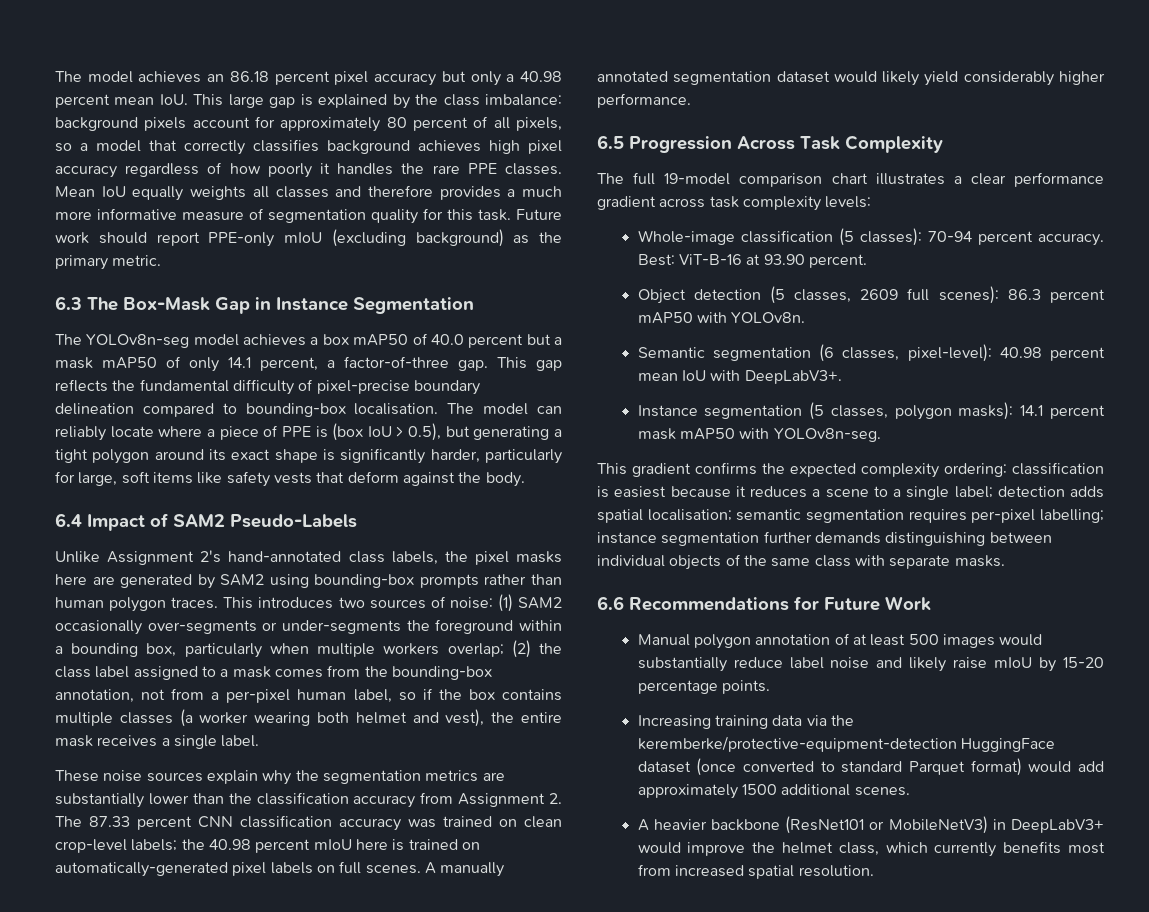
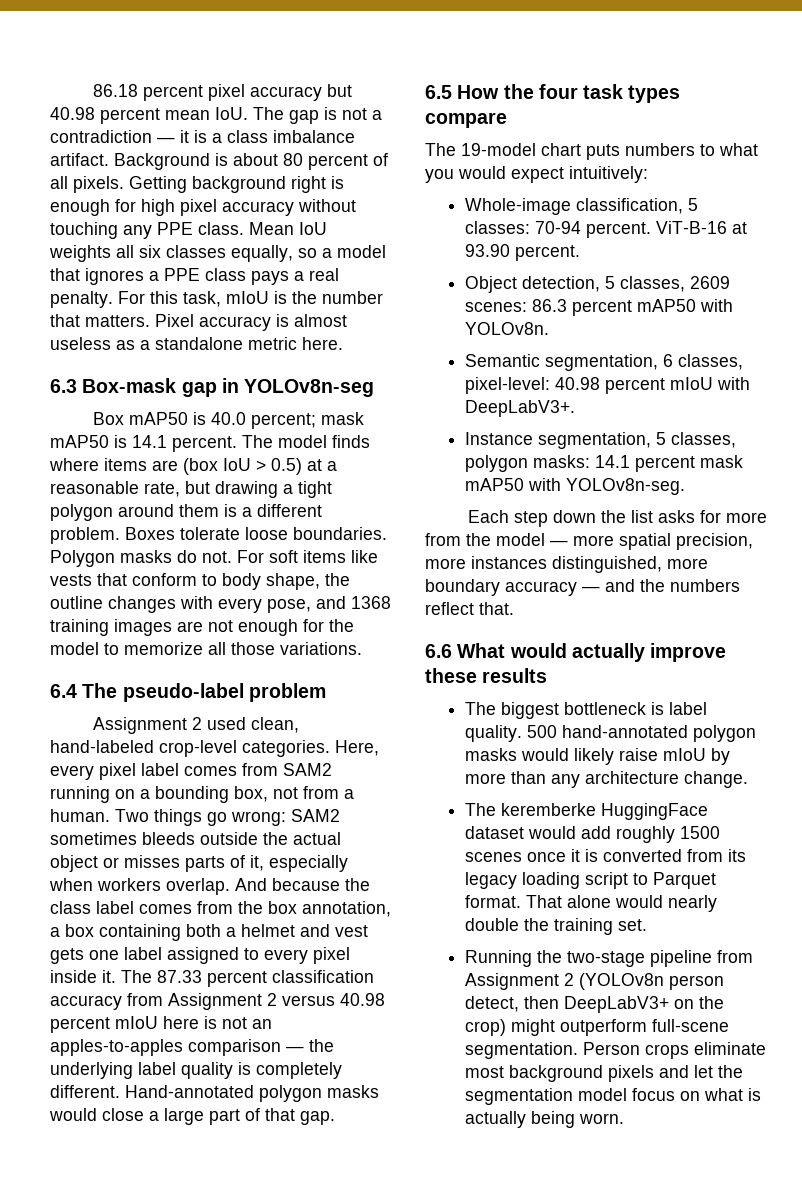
[55,71,225,83] The model achieves an -> (92, 90) none
[470,71,515,86] only a -> (352, 90) none
[193,94,562,109] [55,116,562,132] [55,139,562,155] [55,162,562,178] [55,185,562,201] [55,208,562,224] [55,229,562,247] [55,255,162,270] [55,296,474,314] [55,333,563,348] [55,356,562,372] [55,379,480,395] [55,403,562,417] [55,423,563,441] [55,448,562,464] [55,471,118,486] This large gap is explained by the class imbalance: background pixels account for approximately 80 percent of all pixels, so a model that correctly classifies background achieves high pixel accuracy regardless of how poorly it handles the rare PPE classes. Mean IoU equally weights all classes and therefore provides a much more informative measure of segmentation quality for this task. Future work should report PPE-only mIoU (excluding background) as the primary metric. // 6.3 The Box-Mask Gap in Instance Segmentation // The YOLOv8n-seg model achieves a box mAP50 of 40.0 percent but a mask mAP50 of only 14.1 percent, a factor-of-three gap. This gap reflects the fundamental difficulty of pixel-precise boundary delineation compared to bounding-box localisation. The model can reliably locate where a piece of PPE is (box IoU > 0.5), but generating a tight polygon around its exact shape is significantly harder, particularly for large, -> [253,107,382,124] [50,130,355,143] [50,153,388,170] [50,176,344,193] [50,199,356,216] [50,222,327,239] [49,245,386,262] [50,268,339,285] [50,291,383,308] [50,314,347,331] [50,337,343,350] [50,378,375,397] [92,412,364,429] [50,435,370,452] [49,458,337,475] [50,481,332,498] [50,504,322,521] [50,527,387,544] [50,550,264,567] The gap is not a contradiction — it is a class imbalance artifact. Background is about 80 percent of all pixels. Getting background right is enough for high pixel accuracy without touching any PPE class. Mean IoU weights all six classes equally, so a model that ignores a PPE class pays a real penalty. For this task, mIoU is the number that matters. Pixel accuracy is almost useless as a standalone metric here. // 6.3 Box-mask gap in YOLOv8n-seg // Box mAP50 is 40.0 percent; mask mAP50 is 14.1 percent. The model finds where items are (box IoU > 0.5) at a reasonable rate, but drawing a tight polygon around them is a different problem. Boxes tolerate loose boundaries. Polygon masks do not. For
[226,471,270,487] safety -> (378, 556) none
[347,471,525,487] [55,513,357,531] [55,550,562,565] [55,574,562,589] [55,594,563,612] [55,619,563,635] [55,640,562,658] [55,665,492,680] [55,688,563,703] [55,709,562,727] [55,735,260,749] [55,770,505,785] [55,792,562,808] [55,815,562,831] [55,839,205,853] deform against the body. // 6.4 Impact of SAM2 Pseudo-Labels // Unlike Assignment 2's hand-annotated class labels, the pixel masks here are generated by SAM2 using bounding-box prompts rather than human polygon traces. This introduces two sources of noise: (1) SAM2 occasionally over-segments or under-segments the foreground within a bounding box, particularly when multiple workers overlap; (2) the class label assigned to a mask comes from the bounding-box annotation, not from a per-pixel human label, so if the box contains multiple classes (a worker wearing both helmet and vest), the entire mask receives a single label. // These noise sources explain why the segmentation metrics are substantially lower than the classification accuracy from Assignment 2. The 87.33 percent CNN classification accuracy was trained on clean crop-level labels; the -> [132,573,350,590] [50,596,391,613] [50,619,354,636] [50,642,362,655] [50,683,326,702] [92,717,299,734] [50,740,379,757] [50,763,332,780] [50,786,354,803] [50,809,340,826] [50,832,341,845] [50,855,348,872] [49,878,370,895] [50,901,391,917] [50,924,368,941] [50,947,350,964] [50,970,374,987] [50,993,335,1010] conform to body shape, the outline changes with every pose, and 1368 training images are not enough for the model to memorize all those variations. // 6.4 The pseudo-label problem // Assignment 2 used clean, hand-labeled crop-level categories. Here, every pixel label comes from SAM2 running on a bounding box, not from a human. Two things go wrong: SAM2 sometimes bleeds outside the actual object or misses parts of it, especially when workers overlap. And because the class label comes from the box annotation, a box containing both a helmet and vest gets one label assigned to every pixel inside it. The 87.33 percent classification accuracy from Assignment 2 versus
[408,839,480,850] [55,861,505,877] [597,71,1105,86] [597,93,691,108] [597,135,943,153] [597,172,1104,187] [597,196,872,211] [637,228,1104,246] [637,254,675,266] trained on automatically-generated pixel labels on full scenes. A manually annotated segmentation dataset would likely yield considerably higher performance. // 6.5 Progression Across Task Complexity // The full 19-model comparison chart illustrates a clear performance gradient across task complexity levels: // Whole-image classification (5 classes): 70-94 percent accuracy. Best: -> [222,1017,272,1029] [50,1039,334,1056] [50,1062,342,1079] [50,1085,379,1102] [49,1108,335,1125] [425,84,681,103] [425,112,507,128] [425,143,758,160] [425,166,648,183] [464,198,698,215] [464,221,651,238] not an apples-to-apples comparison — the underlying label quality is completely different. Hand-annotated polygon masks would close a large part of that gap. // 6.5 How the four task types compare // The 19-model chart puts numbers to what you would expect intuitively: // Whole-image classification, 5 classes: 70-94 percent.
[693,286,999,304] detection (5 classes, 2609 full scenes): -> [521,276,730,292] [464,302,527,312] detection, 5 classes, 2609 scenes:
[712,344,1105,362] [637,370,706,381] segmentation (6 classes, pixel-level): 40.98 percent mean IoU -> [544,354,743,371] [464,377,713,394] segmentation, 6 classes, pixel-level: 40.98 percent mIoU
[704,402,825,420] segmentation (5 -> [537,432,666,449] segmentation, 5
[958,402,1014,420] masks): -> [532,455,590,468] masks:
[597,462,1104,478] [597,486,1104,500] [597,509,1104,523] [597,531,1052,546] [597,554,1005,570] [597,596,931,611] [637,633,1043,649] [637,657,1104,672] [637,680,770,694] [637,715,854,729] [637,736,1055,752] [637,758,1104,776] [637,784,910,799] [637,816,1104,834] [637,841,1105,857] [637,864,874,879] This gradient confirms the expected complexity ordering: classification is easiest because it reduces a scene to a single label; detection adds spatial localisation; semantic segmentation requires per-pixel labelling; instance segmentation further demands distinguishing between individual objects of the same class with separate masks. // 6.6 Recommendations for Future Work // Manual polygon annotation of at least 500 images would substantially reduce label noise and likely raise mIoU by 15-20 percentage points. // Increasing training data via the keremberke/protective-equipment-detection HuggingFace dataset (once converted to standard Parquet format) would add approximately 1500 additional scenes. // A heavier backbone (ResNet101 or MobileNetV3) in DeepLabV3+ would improve the helmet class, which currently benefits most from increased spatial resolution. -> [467,510,767,527] [425,533,753,550] [425,556,708,573] [425,579,740,596] [425,602,514,615] [425,643,727,662] [425,668,548,683] [464,702,707,719] [464,725,756,742] [464,748,730,765] [464,771,748,788] [464,803,708,820] [464,826,720,843] [464,849,746,862] [464,872,716,889] [464,895,717,912] [464,918,647,935] [464,950,753,967] [464,973,724,990] [464,996,724,1013] [464,1019,729,1036] [464,1042,766,1059] [464,1065,743,1082] [464,1088,761,1105] [464,1111,624,1128] Each step down the list asks for more from the model — more spatial precision, more instances distinguished, more boundary accuracy — and the numbers reflect that. // 6.6 What would actually improve these results // The biggest bottleneck is label quality. 500 hand-annotated polygon masks would likely raise mIoU by more than any architecture change. // The keremberke HuggingFace dataset would add roughly 1500 scenes once it is converted from its legacy loading script to Parquet format. That alone would nearly double the training set. // Running the two-stage pipeline from Assignment 2 (YOLOv8n person detect, then DeepLabV3+ on the crop) might outperform full-scene segmentation. Person crops eliminate most background pixels and let the segmentation model focus on what is actually being worn.

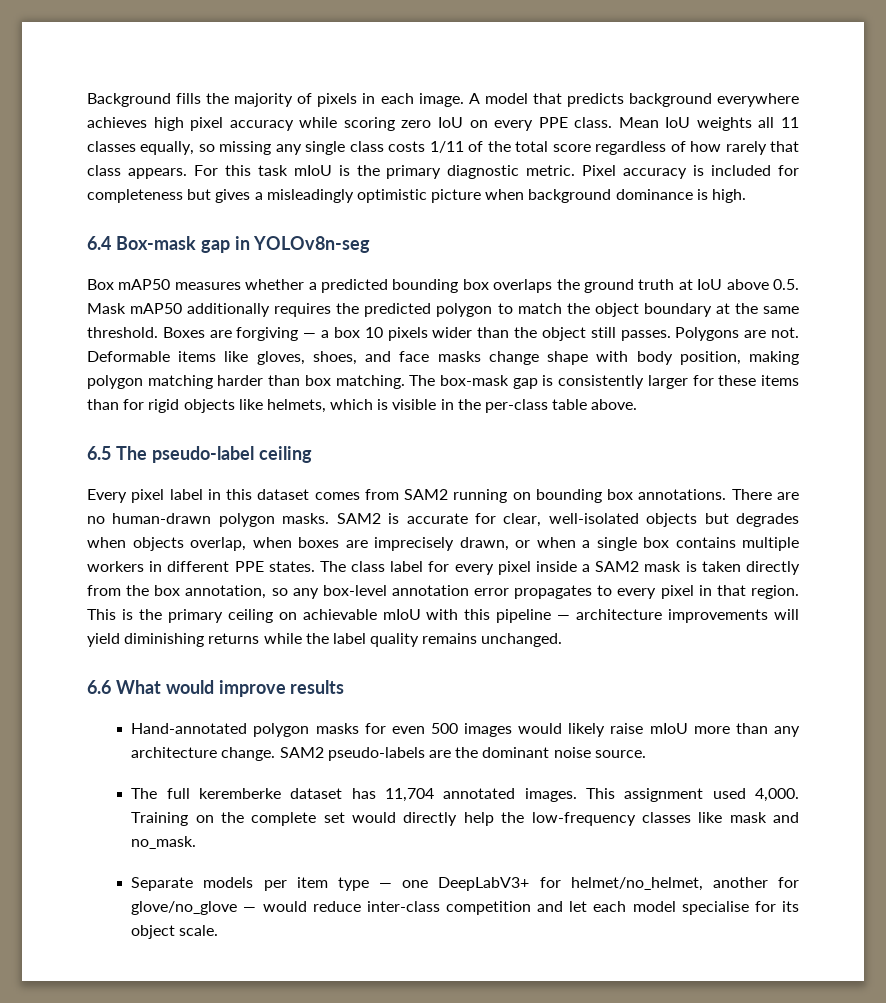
[92,84,352,101] [50,107,382,124] [50,130,355,143] [50,153,388,170] [50,176,344,193] [50,199,356,216] [50,222,152,239] 86.18 percent pixel accuracy but 40.98 percent mean IoU. The gap is not a contradiction — it is a class imbalance artifact. Background is about 80 percent of all pixels. Getting background right is enough for high pixel accuracy without touching any -> [87,93,799,107] [87,117,534,131] Background fills the majority of pixels in each image. A model that predicts background everywhere achieves high pixel accuracy while scoring zero IoU on every
[139,245,161,258] six -> [781,117,799,128] 11
[322,245,386,258] [50,268,339,285] [50,291,113,308] a model that ignores a PPE class pays a real penalty. -> [219,141,800,155] [87,165,187,179] missing any single class costs 1/11 of the total score regardless of how rarely that class appears.
[183,291,221,307] task, -> [257,165,288,176] task
[322,291,383,304] [50,314,347,331] [50,337,343,350] [50,379,77,393] number that matters. Pixel accuracy is almost useless as a standalone metric here. // 6.3 -> [386,165,799,179] [87,189,747,203] [87,236,111,250] primary diagnostic metric. Pixel accuracy is included for completeness but gives a misleadingly optimistic picture when background dominance is high. // 6.4
[192,412,364,429] [50,435,370,452] [49,458,337,475] [50,481,332,498] [50,504,322,521] [50,527,387,544] [50,550,378,567] [50,573,350,590] [50,596,391,613] [50,619,354,636] [50,642,362,655] [50,683,326,702] [92,717,299,734] [50,740,379,757] [50,763,179,780] is 40.0 percent; mask mAP50 is 14.1 percent. The model finds where items are (box IoU > 0.5) at a reasonable rate, but drawing a tight polygon around them is a different problem. Boxes tolerate loose boundaries. Polygon masks do not. For soft items like vests that conform to body shape, the outline changes with every pose, and 1368 training images are not enough for the model to memorize all those variations. // 6.4 The pseudo-label problem // Assignment 2 used clean, hand-labeled crop-level categories. Here, every pixel label -> [174,279,799,293] [87,303,799,317] [87,327,799,341] [87,351,800,365] [87,375,799,389] [87,399,638,413] [87,446,312,463] [87,489,310,503] measures whether a predicted bounding box overlaps the ground truth at IoU above 0.5. Mask mAP50 additionally requires the predicted polygon to match the object boundary at the same threshold. Boxes are forgiving — a box 10 pixels wider than the object still passes. Polygons are not. Deformable items like gloves, shoes, and face masks change shape with body position, making polygon matching harder than box matching. The box-mask gap is consistently larger for these items than for rigid objects like helmets, which is visible in the per-class table above. // 6.5 The pseudo-label ceiling // Every pixel label in this dataset
[140,786,354,803] [50,809,340,826] [50,832,341,845] [50,855,348,872] [49,878,370,895] [50,901,391,917] [50,924,368,941] [50,947,350,964] [50,970,374,987] [50,993,385,1010] [50,1016,272,1033] [50,1039,334,1056] [50,1062,342,1079] [50,1085,379,1102] [49,1108,335,1125] [425,84,681,103] [425,112,507,128] [425,143,758,160] [425,166,648,183] [464,198,698,215] [464,221,747,238] [464,244,580,261] [464,276,730,293] [464,299,733,316] [464,322,549,335] [464,354,743,371] [464,377,750,394] [464,400,575,417] [464,432,736,449] [464,455,743,472] [464,478,685,495] [467,510,767,527] [425,533,753,550] [425,556,708,573] [425,579,740,596] [425,602,514,615] [425,643,727,662] [425,668,548,683] [464,702,707,719] [464,725,756,742] [464,748,517,761] a bounding box, not from a human. Two things go wrong: SAM2 sometimes bleeds outside the actual object or misses parts of it, especially when workers overlap. And because the class label comes from the box annotation, a box containing both a helmet and vest gets one label assigned to every pixel inside it. The 87.33 percent classification accuracy from Assignment 2 versus 40.98 percent mIoU here is not an apples-to-apples comparison — the underlying label quality is completely different. Hand-annotated polygon masks would close a large part of that gap. // 6.5 How the four task types compare // The 19-model chart puts numbers to what you would expect intuitively: // Whole-image classification, 5 classes: 70-94 percent. ViT-B-16 at 93.90 percent. // Object detection, 5 classes, 2609 scenes: 86.3 percent mAP50 with YOLOv8n. // Semantic segmentation, 6 classes, pixel-level: 40.98 percent mIoU with DeepLabV3+. // Instance segmentation, 5 classes, polygon masks: 14.1 percent mask mAP50 with YOLOv8n-seg. // Each step down the list asks for more from the model — more spatial precision, more instances distinguished, more boundary accuracy — and the numbers reflect that. // 6.6 What would actually improve these results // The biggest bottleneck is label quality. 500 hand-annotated polygon masks -> [535,489,799,503] [87,513,799,527] [87,537,799,551] [87,561,800,575] [87,585,799,599] [87,609,800,623] [87,633,563,647] [87,680,345,697] [131,723,513,737] bounding box annotations. There are no human-drawn polygon masks. SAM2 is accurate for clear, well-isolated objects but degrades when objects overlap, when boxes are imprecisely drawn, or when a single box contains multiple workers in different PPE states. The class label for every pixel inside a SAM2 mask is taken directly from the box annotation, so any box-level annotation error propagates to every pixel in that region. This is the primary ceiling on achievable mIoU with this pipeline — architecture improvements will yield diminishing returns while the label quality remains unchanged. // 6.6 What would improve results // Hand-annotated polygon masks for even 500 images
[710,748,730,765] by -> (688, 728) none
[464,803,708,820] [464,826,720,843] [464,849,746,862] [464,872,716,889] [464,895,717,912] [464,918,647,935] [464,950,753,967] [464,973,724,990] [464,996,724,1013] [464,1019,729,1036] [464,1042,766,1059] [464,1065,743,1082] [464,1088,761,1105] [464,1111,624,1128] // The keremberke HuggingFace dataset would add roughly 1500 scenes once it is converted from its legacy loading script to Parquet format. That alone would nearly double the training set. // Running the two-stage pipeline from Assignment 2 (YOLOv8n person detect, then DeepLabV3+ on the crop) might outperform full-scene segmentation. Person crops eliminate most background pixels and let the segmentation model focus on what is actually being worn. -> [279,747,646,761] [131,788,799,802] [131,812,800,826] [131,836,197,849] [131,877,800,891] [131,901,800,915] [131,925,219,939] SAM2 pseudo-labels are the dominant noise source. // The full keremberke dataset has 11,704 annotated images. This assignment used 4,000. Training on the complete set would directly help the low-frequency classes like mask and no_mask. // Separate models per item type — one DeepLabV3+ for helmet/no_helmet, another for glove/no_glove — would reduce inter-class competition and let each model specialise for its object scale.

